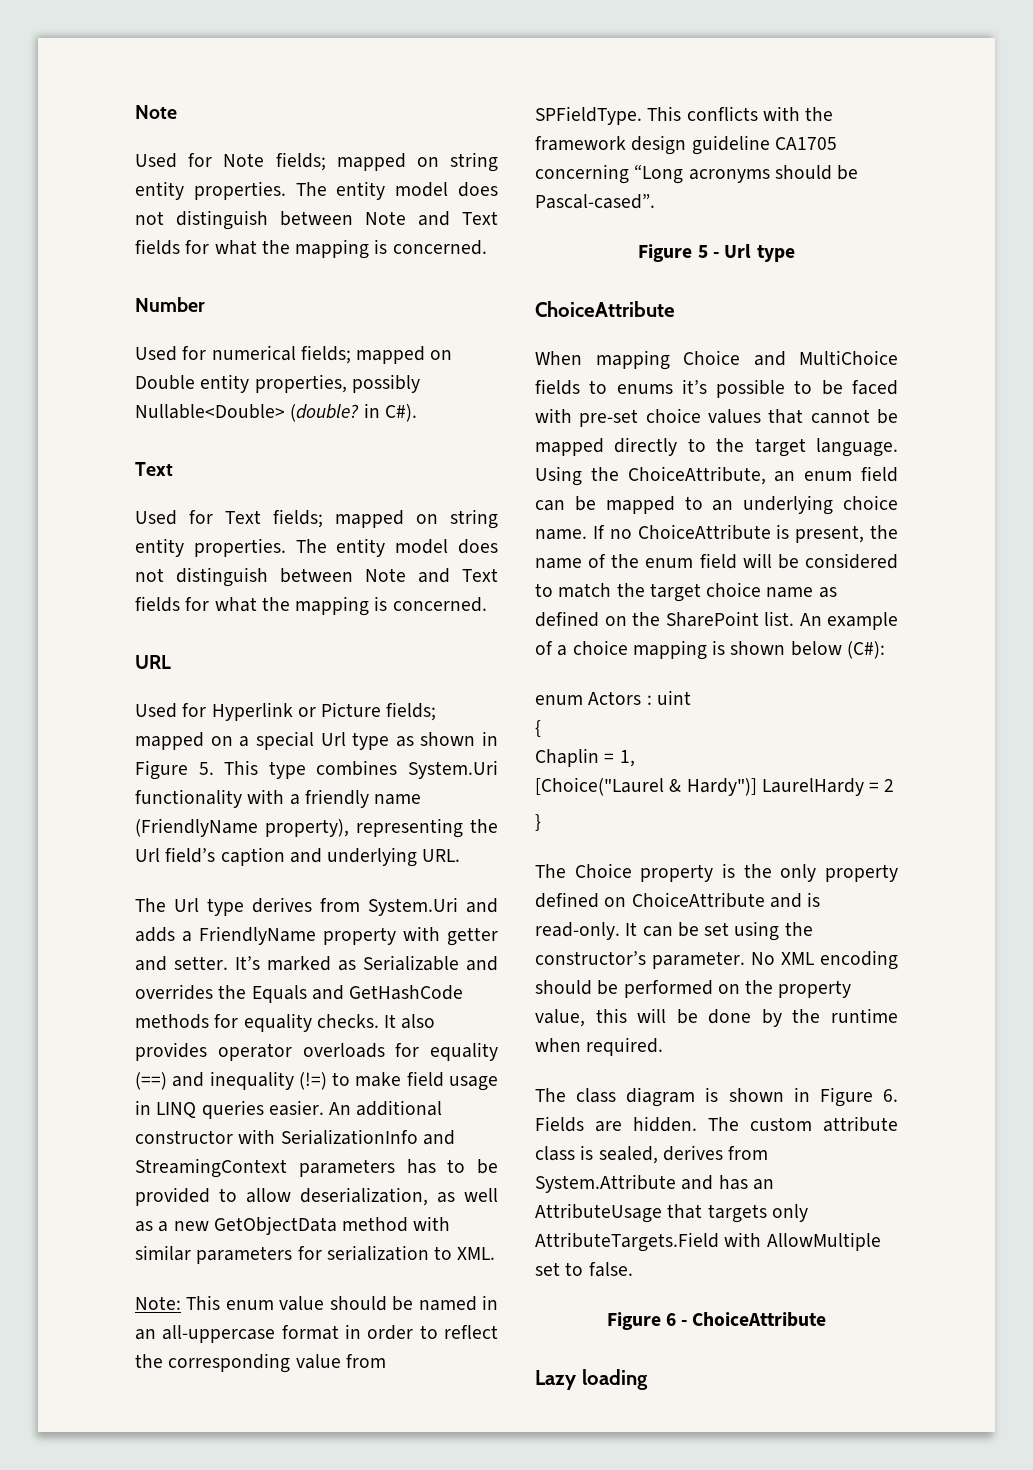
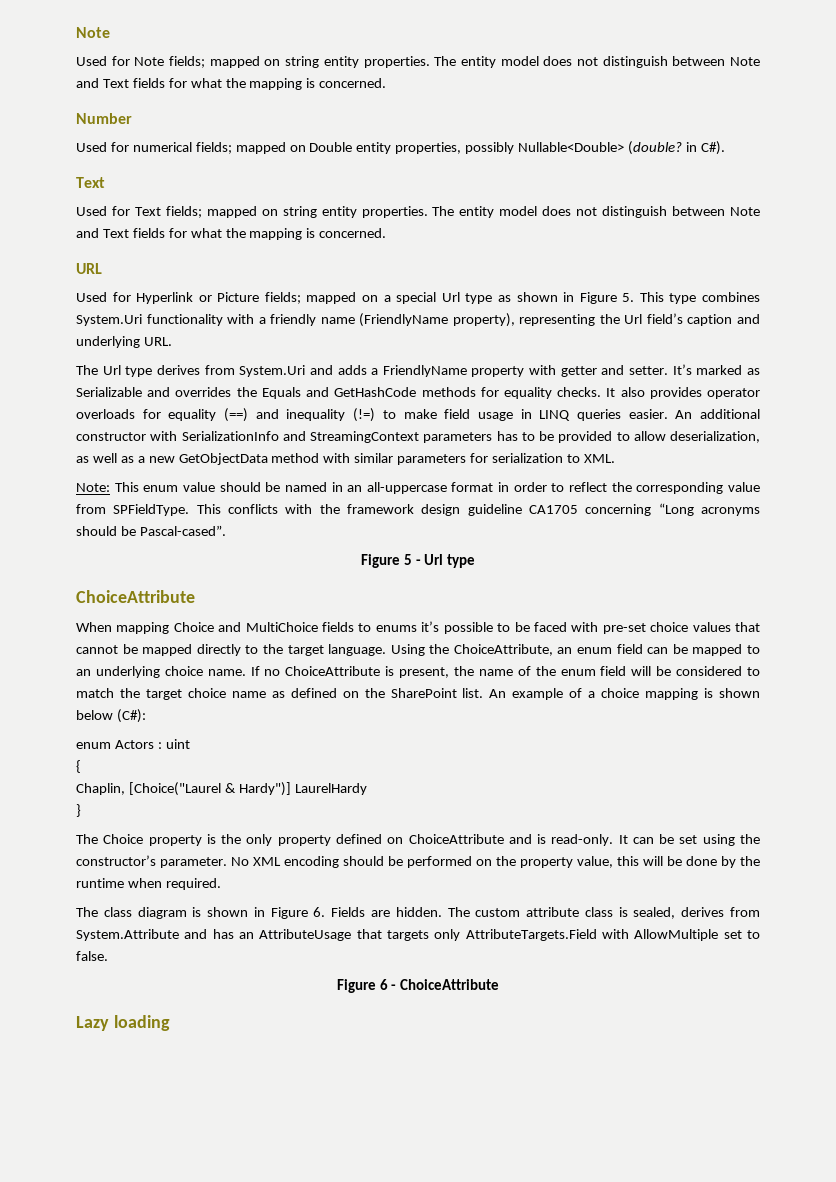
[535,748,635,767] Chaplin = 1, // -> [76,783,125,795] Chaplin,
[869,779,895,792] = 2 -> (367, 789) none

